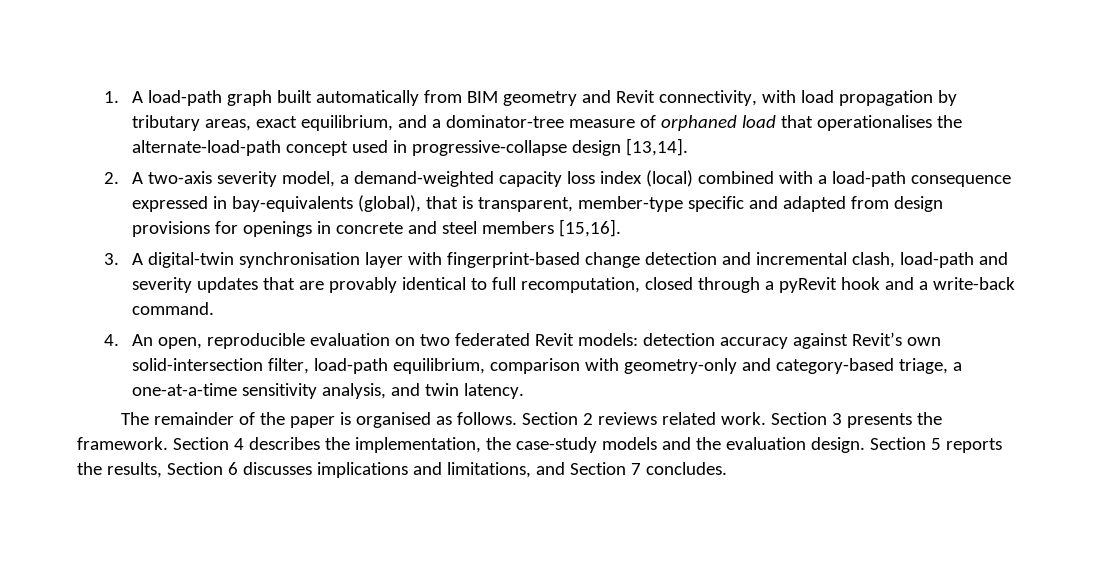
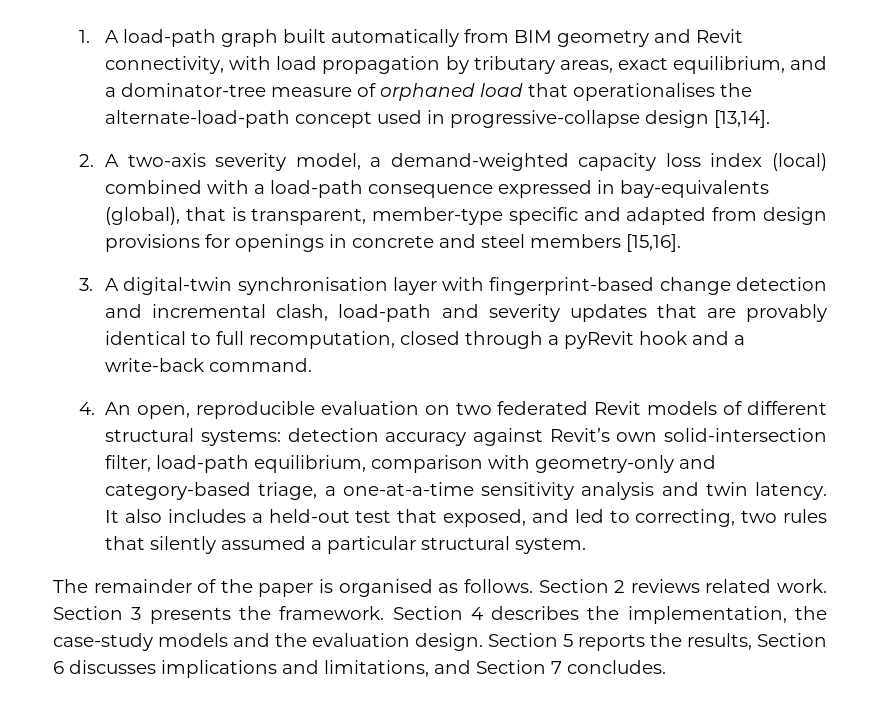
[577,333,638,346] models: -> [647,401,828,415] [105,428,281,446] models of different structural systems:
[321,383,386,399] analysis, -> [581,482,655,500] analysis
(524, 391) none -> [105,509,827,527] [105,536,587,554] It also includes a held-out test that exposed, and led to correcting, two rules that silently assumed a particular structural system.

